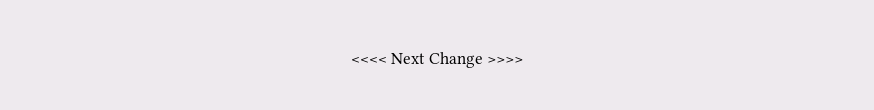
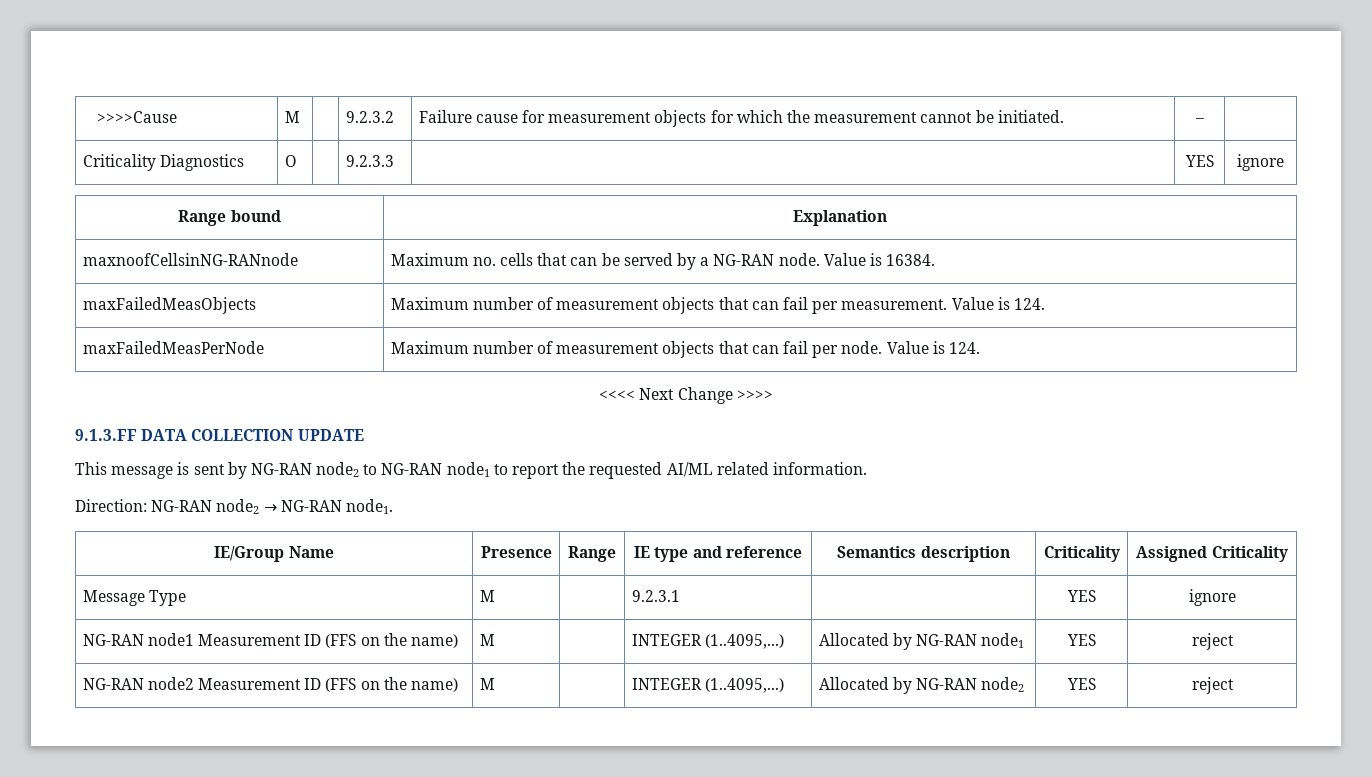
[350,52,524,68] <<<< Next Change >>>> -> [97,111,178,123] [284,111,300,123] [345,111,394,123] [418,110,1064,127] [1194,118,1204,123] [82,154,244,171] [284,155,297,167] [345,155,394,167] [1184,155,1214,167] [1237,154,1284,171] [178,210,281,226] [793,210,888,226] [82,253,298,266] [390,253,936,270] [82,297,256,314] [390,297,1045,314] [82,341,264,354] [390,341,980,358] [599,387,773,404] [75,429,364,441] [75,462,867,479] [75,499,393,514] [214,546,334,562] [480,546,552,558] [568,546,616,562] [634,546,802,562] [837,546,1010,562] [1043,546,1120,562] [1136,546,1288,562] [82,590,186,606] [479,590,495,602] [631,590,680,602] [1066,590,1096,602] [1188,589,1236,606] [82,633,458,648] [479,634,495,646] [631,634,784,649] [818,633,1025,650] [1066,634,1096,646] [1191,633,1234,650] [82,677,458,692] [479,678,495,690] [631,678,784,693] [818,677,1025,694] [1066,678,1096,690] [1191,677,1234,694] >>>>Cause | M | | 9.2.3.2 | Failure cause for measurement objects for which the measurement cannot be initiated. | – | // Criticality Diagnostics | O | | 9.2.3.3 | | YES | ignore // Range bound | Explanation // maxnoofCellsinNG-RANnode | Maximum no. cells that can be served by a NG-RAN node. Value is 16384. // maxFailedMeasObjects | Maximum number of measurement objects that can fail per measurement. Value is 124. // maxFailedMeasPerNode | Maximum number of measurement objects that can fail per node. Value is 124. // <<<< Next Change >>>> // 9.1.3.FF DATA COLLECTION UPDATE // This message is sent by NG-RAN node2 to NG-RAN node1 to report the requested AI/ML related information. // Direction: NG-RAN node2 → NG-RAN node1. // IE/Group Name | Presence | Range | IE type and reference | Semantics description | Criticality | Assigned Criticality // Message Type | M | | 9.2.3.1 | | YES | ignore // NG-RAN node1 Measurement ID (FFS on the name) | M | | INTEGER (1..4095,...) | Allocated by NG-RAN node1 | YES | reject // NG-RAN node2 Measurement ID (FFS on the name) | M | | INTEGER (1..4095,...) | Allocated by NG-RAN node2 | YES | reject

